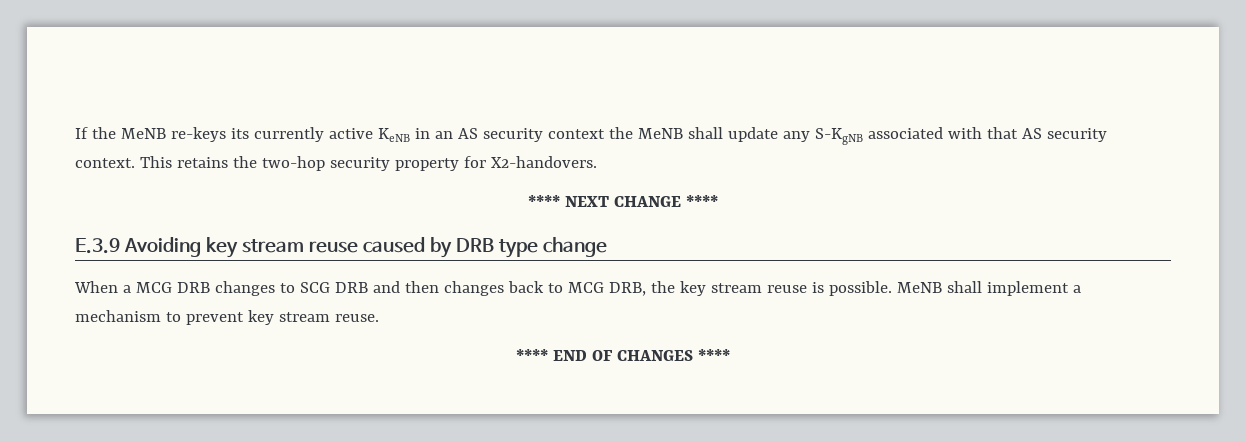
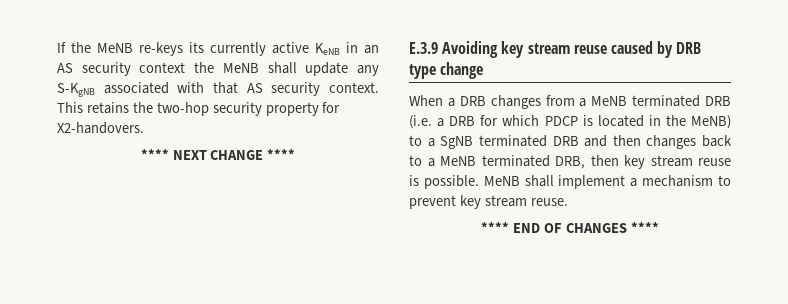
[135,282,172,293] MCG -> (455, 102) none
[279,282,330,293] to SCG -> [545,95,731,107] [409,115,731,129] [409,135,547,149] from a MeNB terminated DRB (i.e. a DRB for which PDCP is located in the MeNB) to a SgNB terminated
[567,281,675,296] MCG DRB, the -> [427,155,619,169] a MeNB terminated DRB, then

